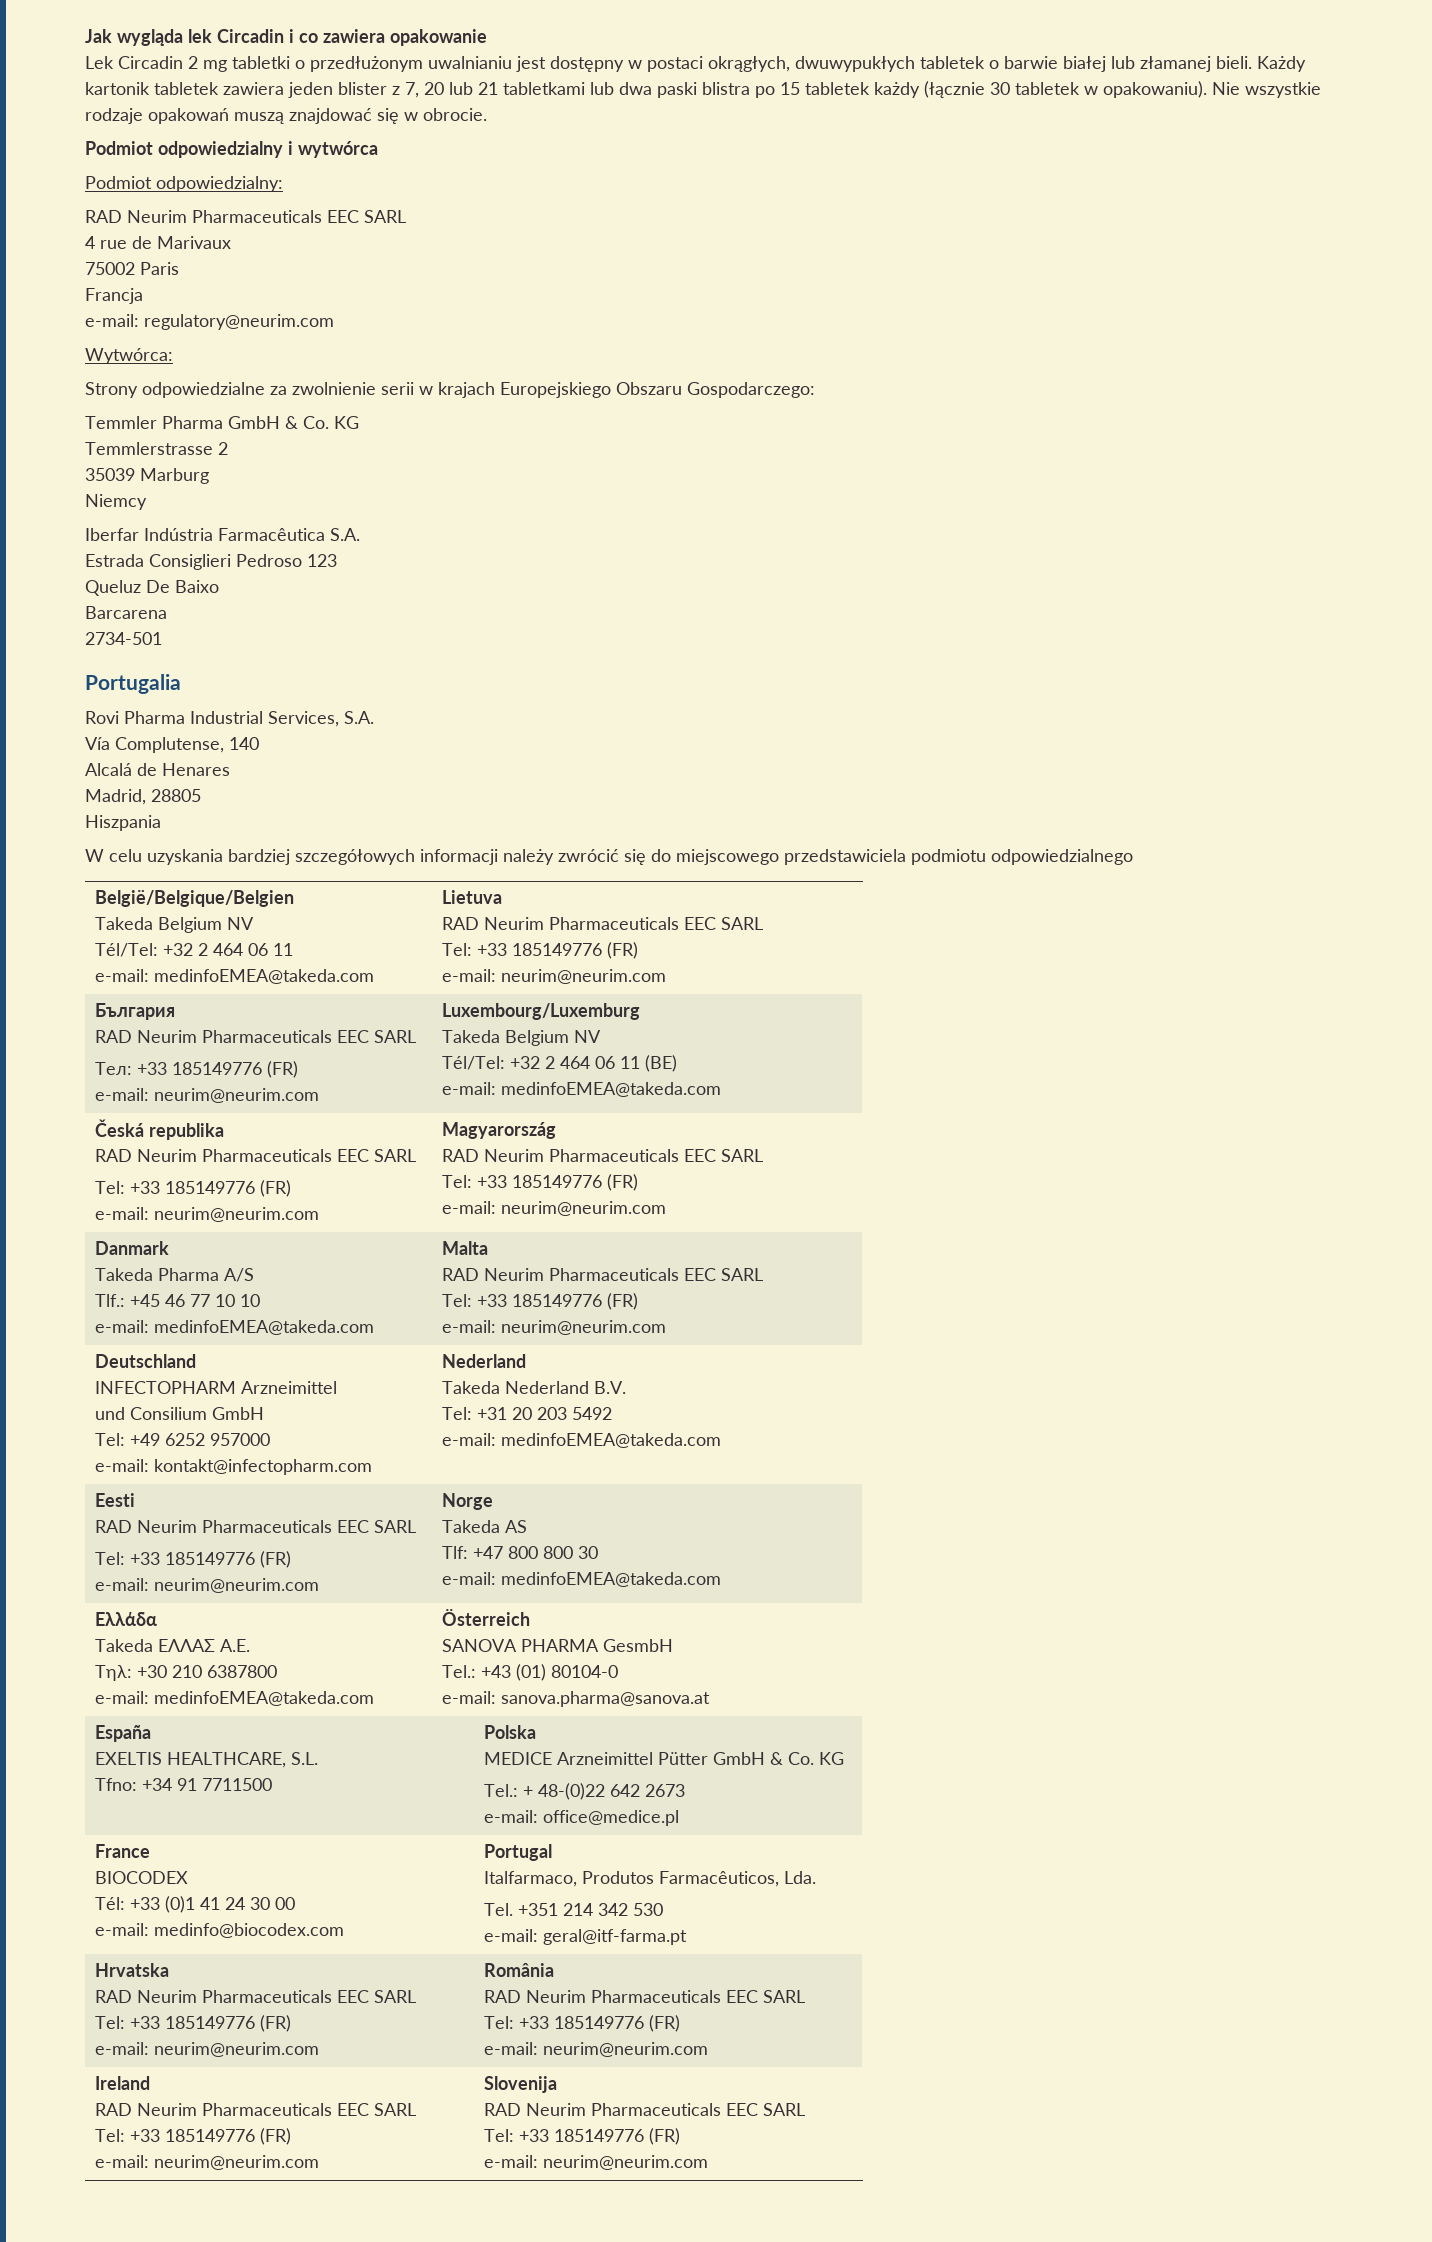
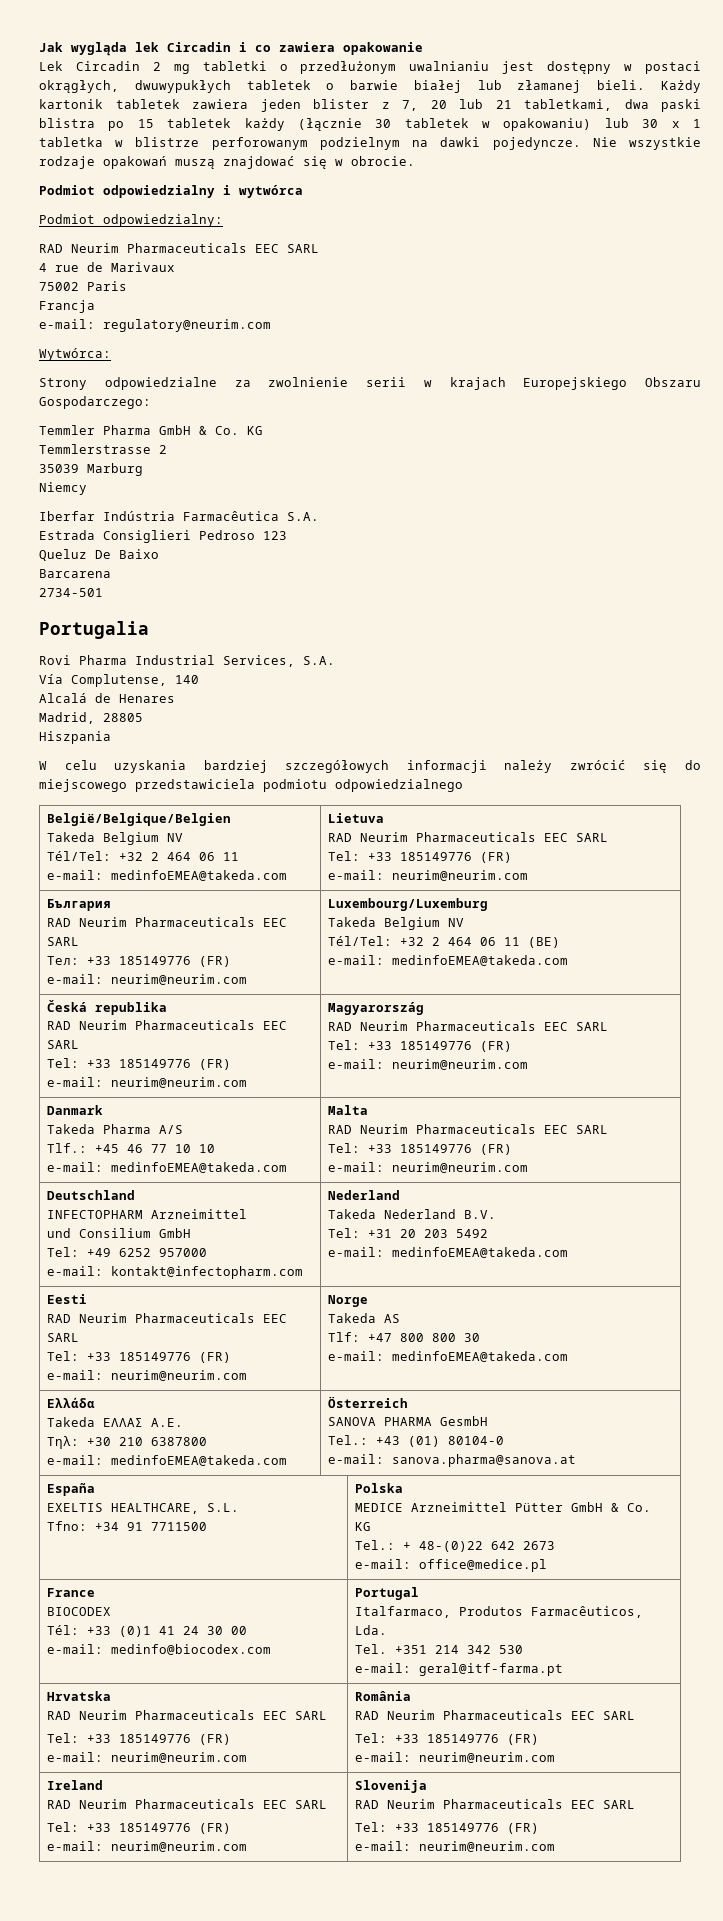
[503,82,614,95] tabletkami lub -> [524,99,612,111] tabletkami,
[1103,81,1207,98] opakowaniu). -> [503,118,701,131] [39,137,581,150] opakowaniu) lub 30 x 1 tabletka w blistrze perforowanym podzielnym na dawki pojedyncze.

